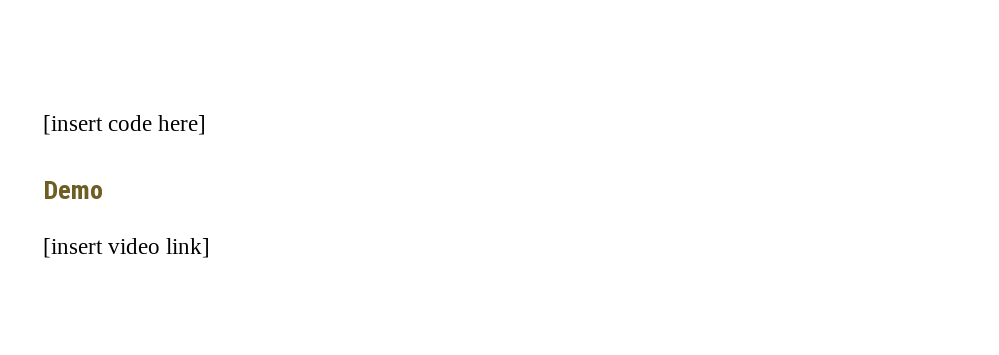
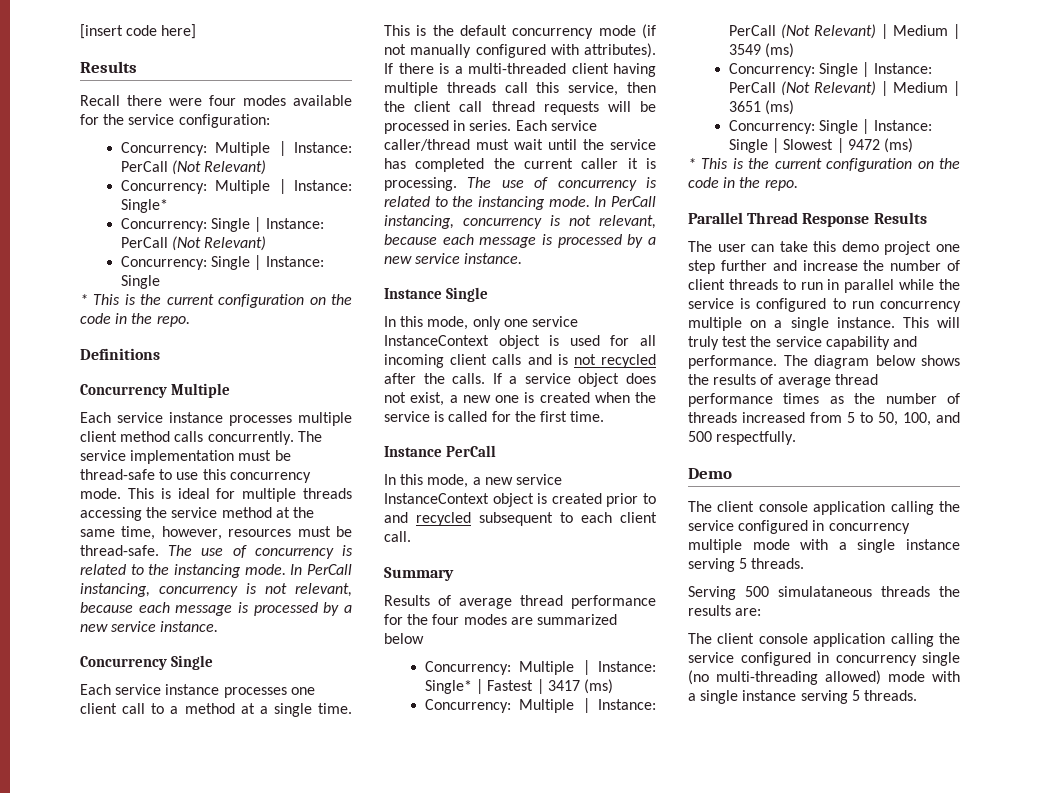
[43,181,103,199] [43,238,211,258] Demo // [insert video link] -> [80,61,137,73] [80,95,352,106] [80,114,270,128] [120,141,352,156] [120,160,267,175] [120,179,352,194] [120,199,168,213] [120,217,324,232] [120,236,267,251] [120,255,324,270] [120,275,160,289] [80,294,352,308] [80,313,190,327] [80,348,160,360] [80,383,231,398] [80,412,352,426] [80,431,322,445] [80,450,291,464] [80,469,311,483] [80,488,352,502] [80,507,314,521] [80,526,352,540] [80,545,353,559] [80,564,352,578] [80,583,352,597] [80,602,352,616] [80,621,219,632] [80,655,214,670] [80,684,315,698] [80,703,352,717] [384,24,656,39] [384,43,656,58] [384,63,656,77] [384,82,656,96] [384,101,656,115] [384,120,597,134] [384,139,656,151] [384,158,656,172] [384,177,657,191] [384,196,656,210] [384,215,656,229] [384,234,656,248] [384,253,523,264] [384,287,489,302] [384,316,578,330] [384,335,656,349] [384,354,656,368] [384,373,656,387] [384,392,656,406] [384,411,605,422] [384,445,497,457] [384,474,562,488] [384,493,656,507] [384,512,657,526] [384,531,411,542] [384,567,454,581] [384,595,656,609] [384,614,617,625] [384,633,424,644] [424,660,656,675] [424,679,613,694] [424,698,656,713] [728,24,960,39] [728,43,795,58] [728,62,932,77] [728,81,960,96] [728,100,795,115] [728,119,932,134] [728,138,913,153] [688,158,960,172] [688,177,798,191] [688,212,927,227] [688,241,960,255] [688,260,960,274] [688,279,960,293] [688,298,961,312] [688,317,960,331] [688,336,917,350] [688,355,960,369] [688,374,878,388] [688,393,960,407] [688,412,960,426] [688,431,797,445] [688,468,732,479] [688,501,960,515] [688,520,910,534] [688,539,960,553] [688,558,805,572] [688,586,960,600] [688,605,762,616] [688,633,960,647] [688,652,960,666] [688,670,960,685] [688,690,917,704] Results // Recall there were four modes available for the service configuration: // Concurrency: Multiple | Instance: PerCall (Not Relevant) // Concurrency: Multiple | Instance: Single* // Concurrency: Single | Instance: PerCall (Not Relevant) // Concurrency: Single | Instance: Single // * This is the current configuration on the code in the repo. // Definitions // Concurrency Multiple // Each service instance processes multiple client method calls concurrently. The service implementation must be thread-safe to use this concurrency mode. This is ideal for multiple threads accessing the service method at the same time, however, resources must be thread-safe. The use of concurrency is related to the instancing mode. In PerCall instancing, concurrency is not relevant, because each message is processed by a new service instance. // Concurrency Single // Each service instance processes one client call to a method at a single time. This is the default concurrency mode (if not manually configured with attributes). If there is a multi-threaded client having multiple threads call this service, then the client call thread requests will be processed in series. Each service caller/thread must wait until the service has completed the current caller it is processing. The use of concurrency is related to the instancing mode. In PerCall instancing, concurrency is not relevant, because each message is processed by a new service instance. // Instance Single // In this mode, only one service InstanceContext object is used for all incoming client calls and is not recycled after the calls. If a service object does not exist, a new one is created when the service is called for the first time. // Instance PerCall // In this mode, a new service InstanceContext object is created prior to and recycled subsequent to each client call. // Summary // Results of average thread performance for the four modes are summarized below // Concurrency: Multiple | Instance: Single* | Fastest | 3417 (ms) // Concurrency: Multiple | Instance: PerCall (Not Relevant) | Medium | 3549 (ms) // Concurrency: Single | Instance: PerCall (Not Relevant) | Medium | 3651 (ms) // Concurrency: Single | Instance: Single | Slowest | 9472 (ms) // * This is the current configuration on the code in the repo. // Parallel Thread Response Results // The user can take this demo project one step further and increase the number of client threads to run in parallel while the service is configured to run concurrency multiple on a single instance. This will truly test the service capability and performance. The diagram below shows the results of average thread performance times as the number of threads increased from 5 to 50, 100, and 500 respectfully. // Demo // The client console application calling the service configured in concurrency multiple mode with a single instance serving 5 threads. // Serving 500 simulataneous threads the results are: // The client console application calling the service configured in concurrency single (no multi-threading allowed) mode with a single instance serving 5 threads.

